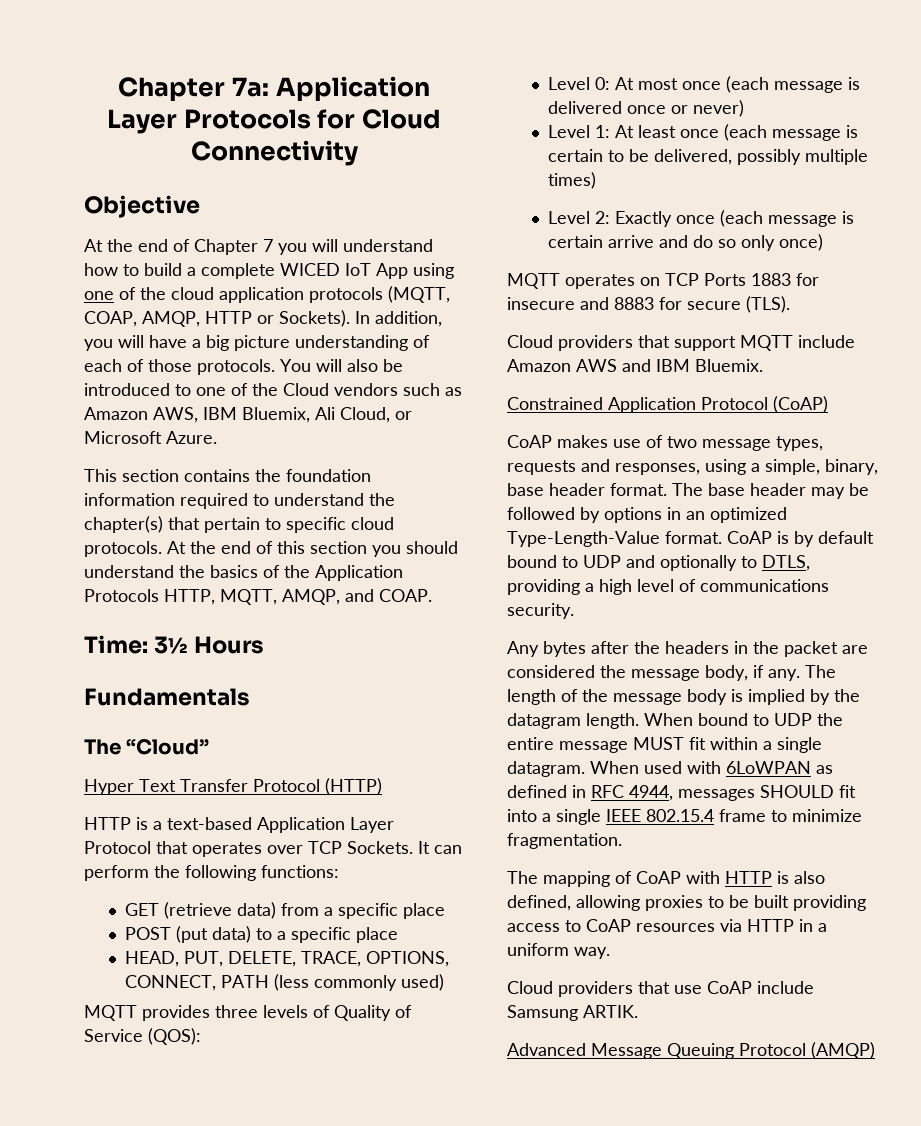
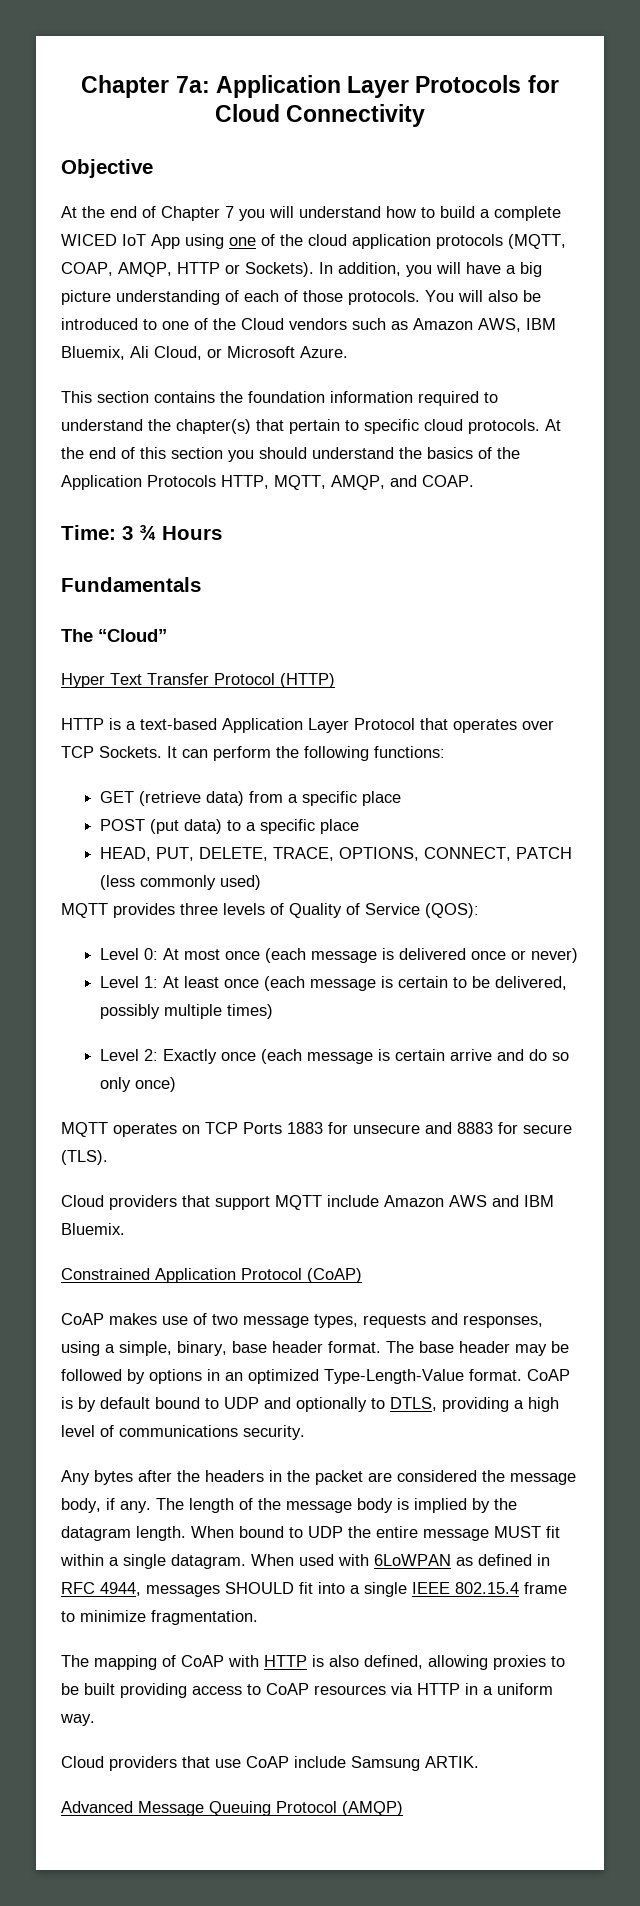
[154,636,189,654] 3½ -> [122,525,156,540] 3 ¾
[221,975,270,988] PATH -> [515,847,572,859] PATCH
[507,297,575,310] insecure -> [353,1124,420,1134] unsecure

